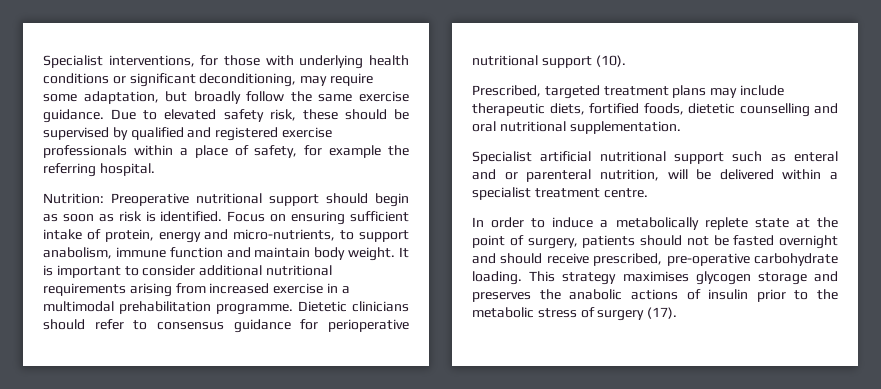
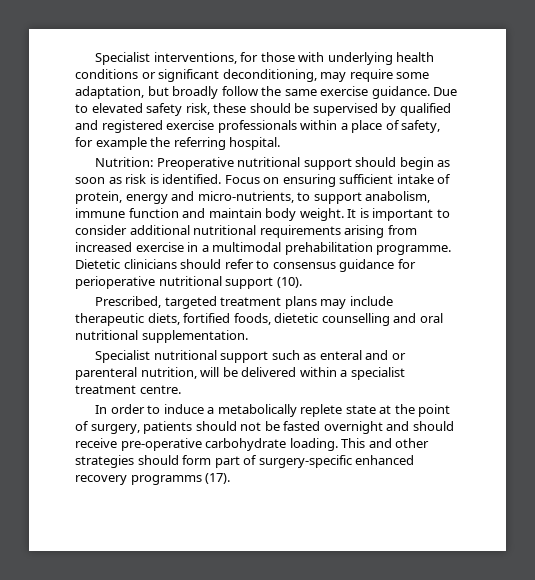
[540,151,592,162] artificial -> (151, 356) none
[593,253,663,266] prescribed, -> (117, 443) none
[562,271,838,285] [472,289,838,302] [472,307,645,321] strategy maximises glycogen storage and preserves the anabolic actions of insulin prior to the metabolic stress of surgery -> [368,438,430,448] [75,455,415,468] [75,475,202,485] and other strategies should form part of surgery-specific enhanced recovery programms

